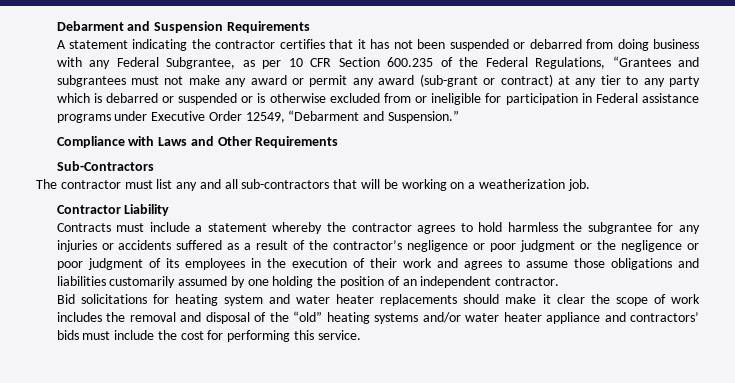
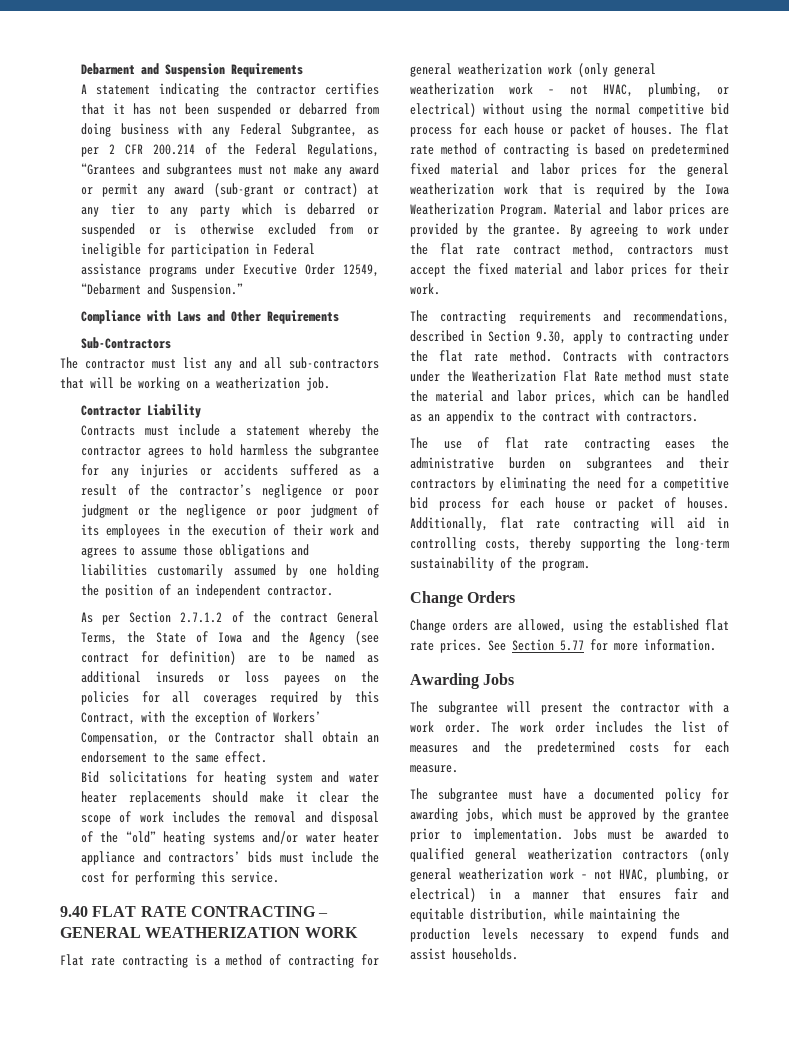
[288,57,434,67] 10 CFR Section 600.235 -> [109,144,196,155] 2 CFR 200.214
(560, 281) none -> [81,611,380,625] [81,631,379,645] [81,651,379,665] [81,671,379,685] [81,691,379,705] [81,711,322,725] [81,731,379,745] [81,751,268,763] // As per Section 2.7.1.2 of the contract General Terms, the State of Iowa and the Agency (see contract for definition) are to be named as additional insureds or loss payees on the policies for all coverages required by this Contract, with the exception of Workers’ Compensation, or the Contractor shall obtain an endorsement to the same effect.
(361, 335) none -> [60,906,329,917] [60,927,358,938] [60,954,379,968] [410,63,656,77] [410,83,729,97] [410,103,729,117] [410,123,729,137] [410,143,729,157] [410,163,729,177] [410,183,729,197] [410,203,729,217] [410,223,729,237] [410,243,729,257] [410,263,729,277] [410,283,440,295] [410,310,729,324] [410,330,729,344] [410,350,729,362] [410,370,729,382] [410,390,729,404] [410,410,698,424] [410,437,729,451] [410,457,729,471] [410,477,729,491] [410,497,729,511] [410,517,729,531] [410,537,729,551] [410,557,590,571] [410,591,516,607] [410,619,729,633] [410,639,716,653] [410,673,515,689] [410,701,729,715] [410,721,729,733] [410,741,729,755] [410,765,458,773] [410,788,729,802] [410,808,729,822] [410,828,729,842] [410,848,729,862] [410,868,729,882] [410,888,729,902] [410,908,680,922] [410,928,729,942] [410,948,518,960] // 9.40 FLAT RATE CONTRACTING – GENERAL WEATHERIZATION WORK // Flat rate contracting is a method of contracting for general weatherization work (only general weatherization work – not HVAC, plumbing, or electrical) without using the normal competitive bid process for each house or packet of houses. The flat rate method of contracting is based on predetermined fixed material and labor prices for the general weatherization work that is required by the Iowa Weatherization Program. Material and labor prices are provided by the grantee. By agreeing to work under the flat rate contract method, contractors must accept the fixed material and labor prices for their work. // The contracting requirements and recommendations, described in Section 9.30, apply to contracting under the flat rate method. Contracts with contractors under the Weatherization Flat Rate method must state the material and labor prices, which can be handled as an appendix to the contract with contractors. // The use of flat rate contracting eases the administrative burden on subgrantees and their contractors by eliminating the need for a competitive bid process for each house or packet of houses. Additionally, flat rate contracting will aid in controlling costs, thereby supporting the long-term sustainability of the program. // Change Orders // Change orders are allowed, using the established flat rate prices. See Section 5.77 for more information. // Awarding Jobs // The subgrantee will present the contractor with a work order. The work order includes the list of measures and the predetermined costs for each measure. // The subgrantee must have a documented policy for awarding jobs, which must be approved by the grantee prior to implementation. Jobs must be awarded to qualified general weatherization contractors (only general weatherization work – not HVAC, plumbing, or electrical) in a manner that ensures fair and equitable distribution, while maintaining the production levels necessary to expend funds and assist households.

